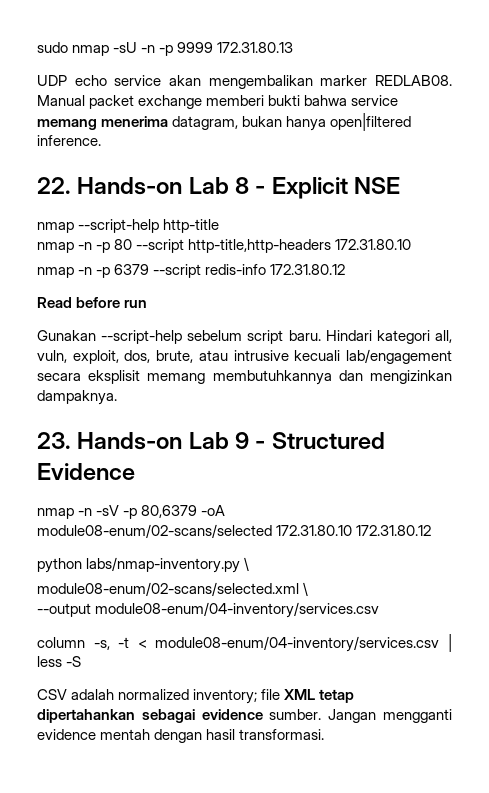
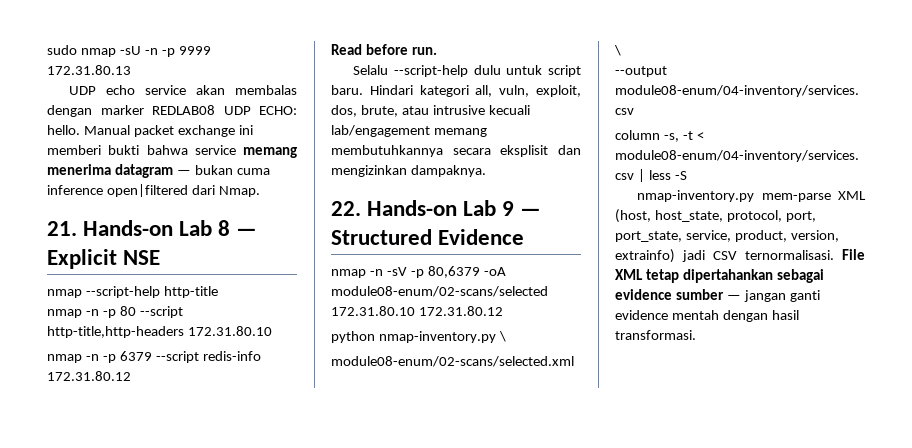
[208,75,453,89] mengembalikan marker REDLAB08. -> [235,85,297,95] [47,105,297,117] [47,125,80,135] membalas dengan marker REDLAB08 UDP ECHO: hello.
(203, 102) none -> [238,125,253,135] ini
[172,113,412,131] [37,135,101,146] [37,177,71,194] datagram, bukan hanya open|filtered inference. // 22. -> [114,164,270,178] [47,184,260,197] [47,221,77,236] datagram — bukan cuma inference open|filtered dari Nmap. // 21.
[255,186,266,194] - -> [236,228,258,236] —
[124,300,148,308] [37,330,243,344] run // Gunakan --script-help sebelum -> [411,47,437,55] [353,65,543,77] run. // Selalu --script-help dulu untuk
[37,370,332,385] secara eksplisit memang membutuhkannya -> [433,128,487,137] [331,145,549,157] memang membutuhkannya secara eksplisit
[37,432,71,449] 23. -> [331,201,361,216] 22.
[255,441,266,449] - -> [520,208,542,216] —
[86,557,241,573] labs/nmap-inventory.py -> [378,331,496,343] nmap-inventory.py
[37,689,281,704] CSV adalah normalized inventory; file -> [637,190,866,202] [615,209,816,223] [615,230,839,242] [615,249,865,263] nmap-inventory.py mem-parse XML (host, host_state, protocol, port, port_state, service, product, version, extrainfo) jadi CSV ternormalisasi. File
[269,709,453,723] sumber. Jangan mengganti -> [675,289,820,302] sumber — jangan ganti

